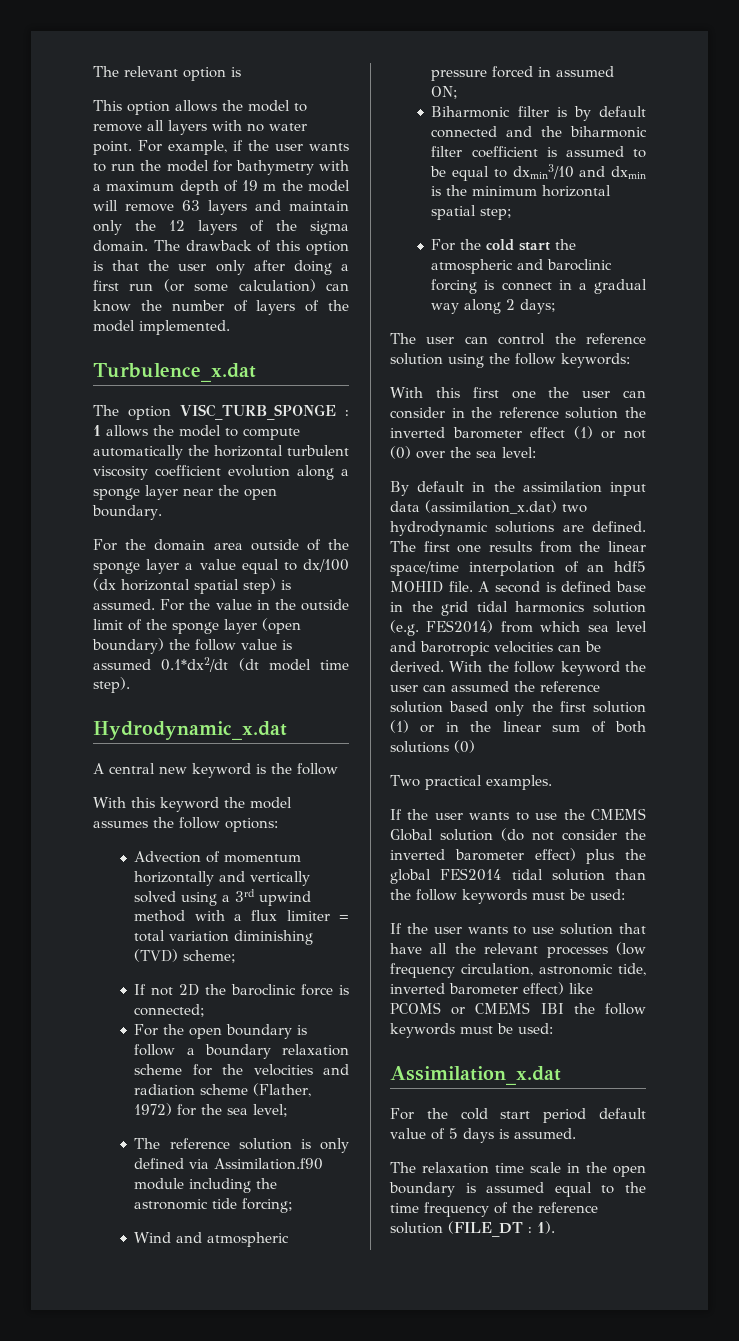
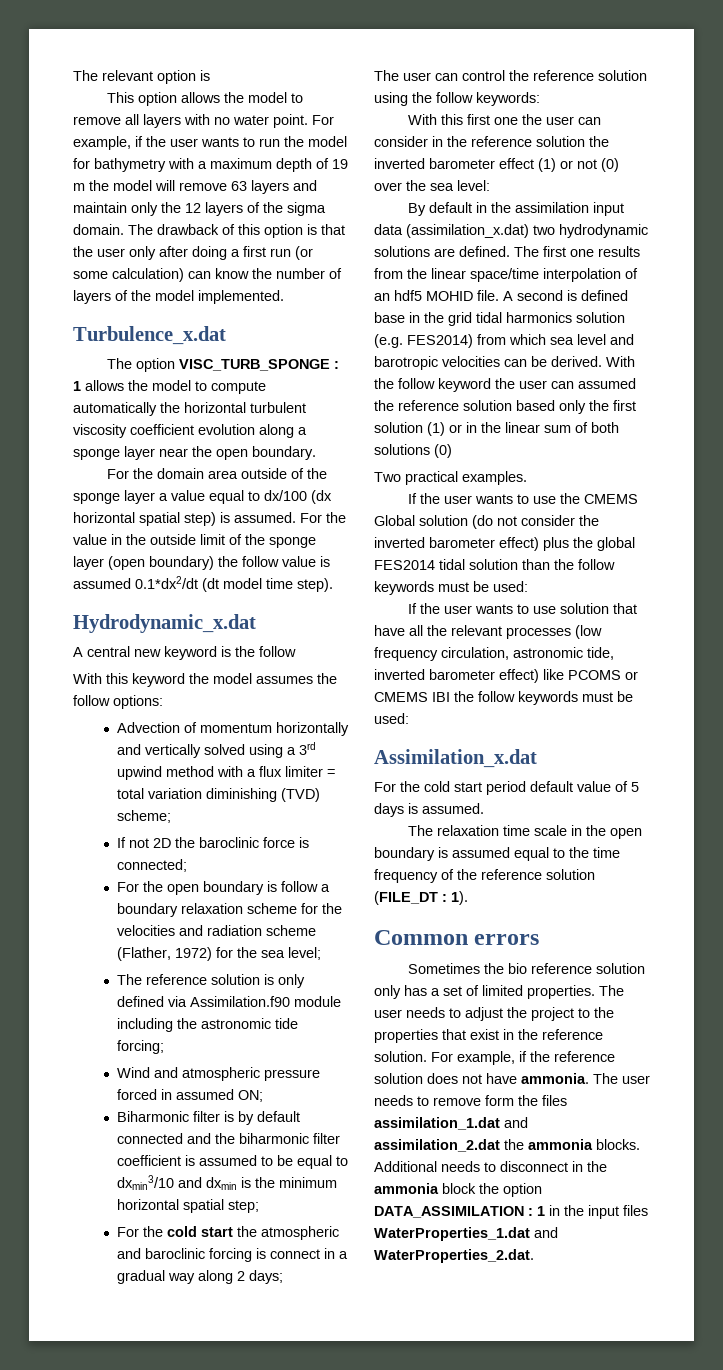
(555, 1227) none -> [374,930,540,945] [408,963,646,974] [374,985,624,999] [374,1007,614,1021] [374,1029,603,1043] [374,1051,615,1065] [374,1073,650,1084] [374,1095,567,1106] [374,1117,528,1130] [374,1139,640,1152] [374,1161,607,1172] [374,1183,542,1197] [374,1205,648,1219] [374,1227,558,1241] [374,1249,534,1263] // Common errors // Sometimes the bio reference solution only has a set of limited properties. The user needs to adjust the project to the properties that exist in the reference solution. For example, if the reference solution does not have ammonia. The user needs to remove form the files assimilation_1.dat and assimilation_2.dat the ammonia blocks. Additional needs to disconnect in the ammonia block the option DATA_ASSIMILATION : 1 in the input files WaterProperties_1.dat and WaterProperties_2.dat.

